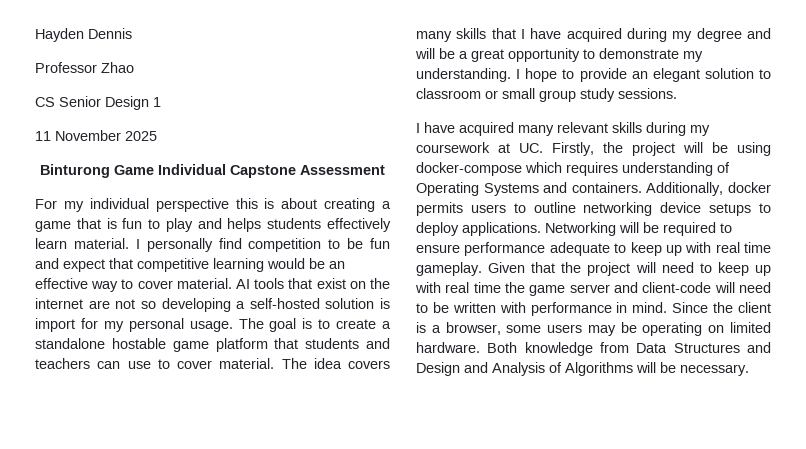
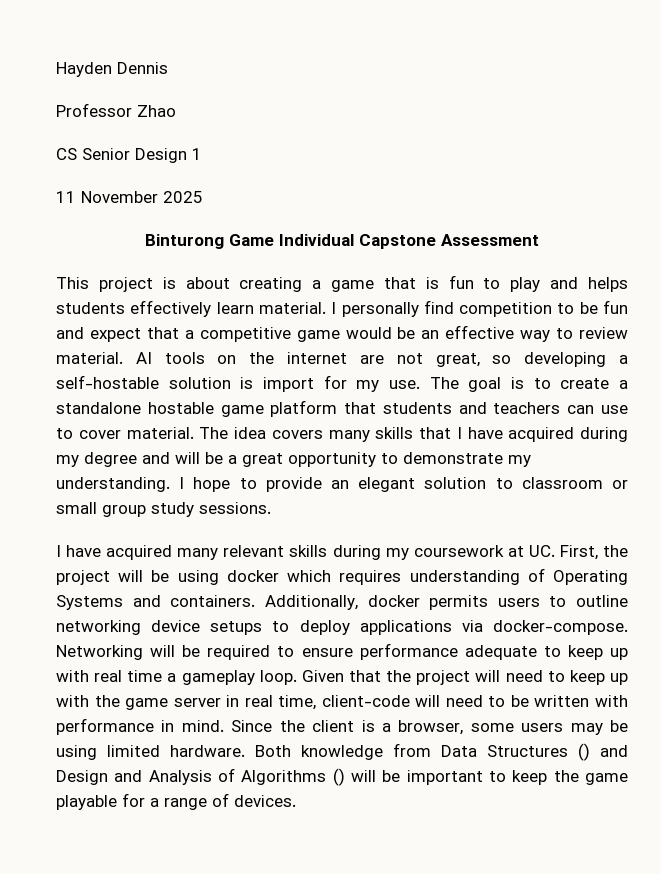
[35,198,258,212] For my individual perspective this -> [56,277,153,292] This project
[137,258,264,272] competitive learning -> [184,327,340,342] a competitive game
[137,280,173,289] cover -> [579,327,629,339] review
[288,278,346,289] that exist -> (205, 358) none
(136, 304) none -> [435,353,480,367] great,
[249,298,320,309] self-hosted -> [56,375,159,389] self-hostable
[128,318,233,332] personal usage. -> [389,380,421,389] use.
[552,142,594,156] Firstly, -> [559,545,598,560] First,
[416,162,522,176] docker-compose -> [226,570,279,582] docker
[462,222,541,236] applications. -> [359,620,628,635] applications via docker-compose.
[416,262,482,276] gameplay. -> [167,670,297,685] a gameplay loop.
[445,282,501,293] real time -> (89, 701) none
[614,282,638,293] and -> [226,695,317,710] in real time,
[642,322,725,336] operating on -> [56,745,97,760] using
(740, 348) none -> [578,743,590,761] ()
[636,362,749,376] will be necessary. -> [332,768,628,786] [56,793,296,810] () will be important to keep the game playable for a range of devices.

